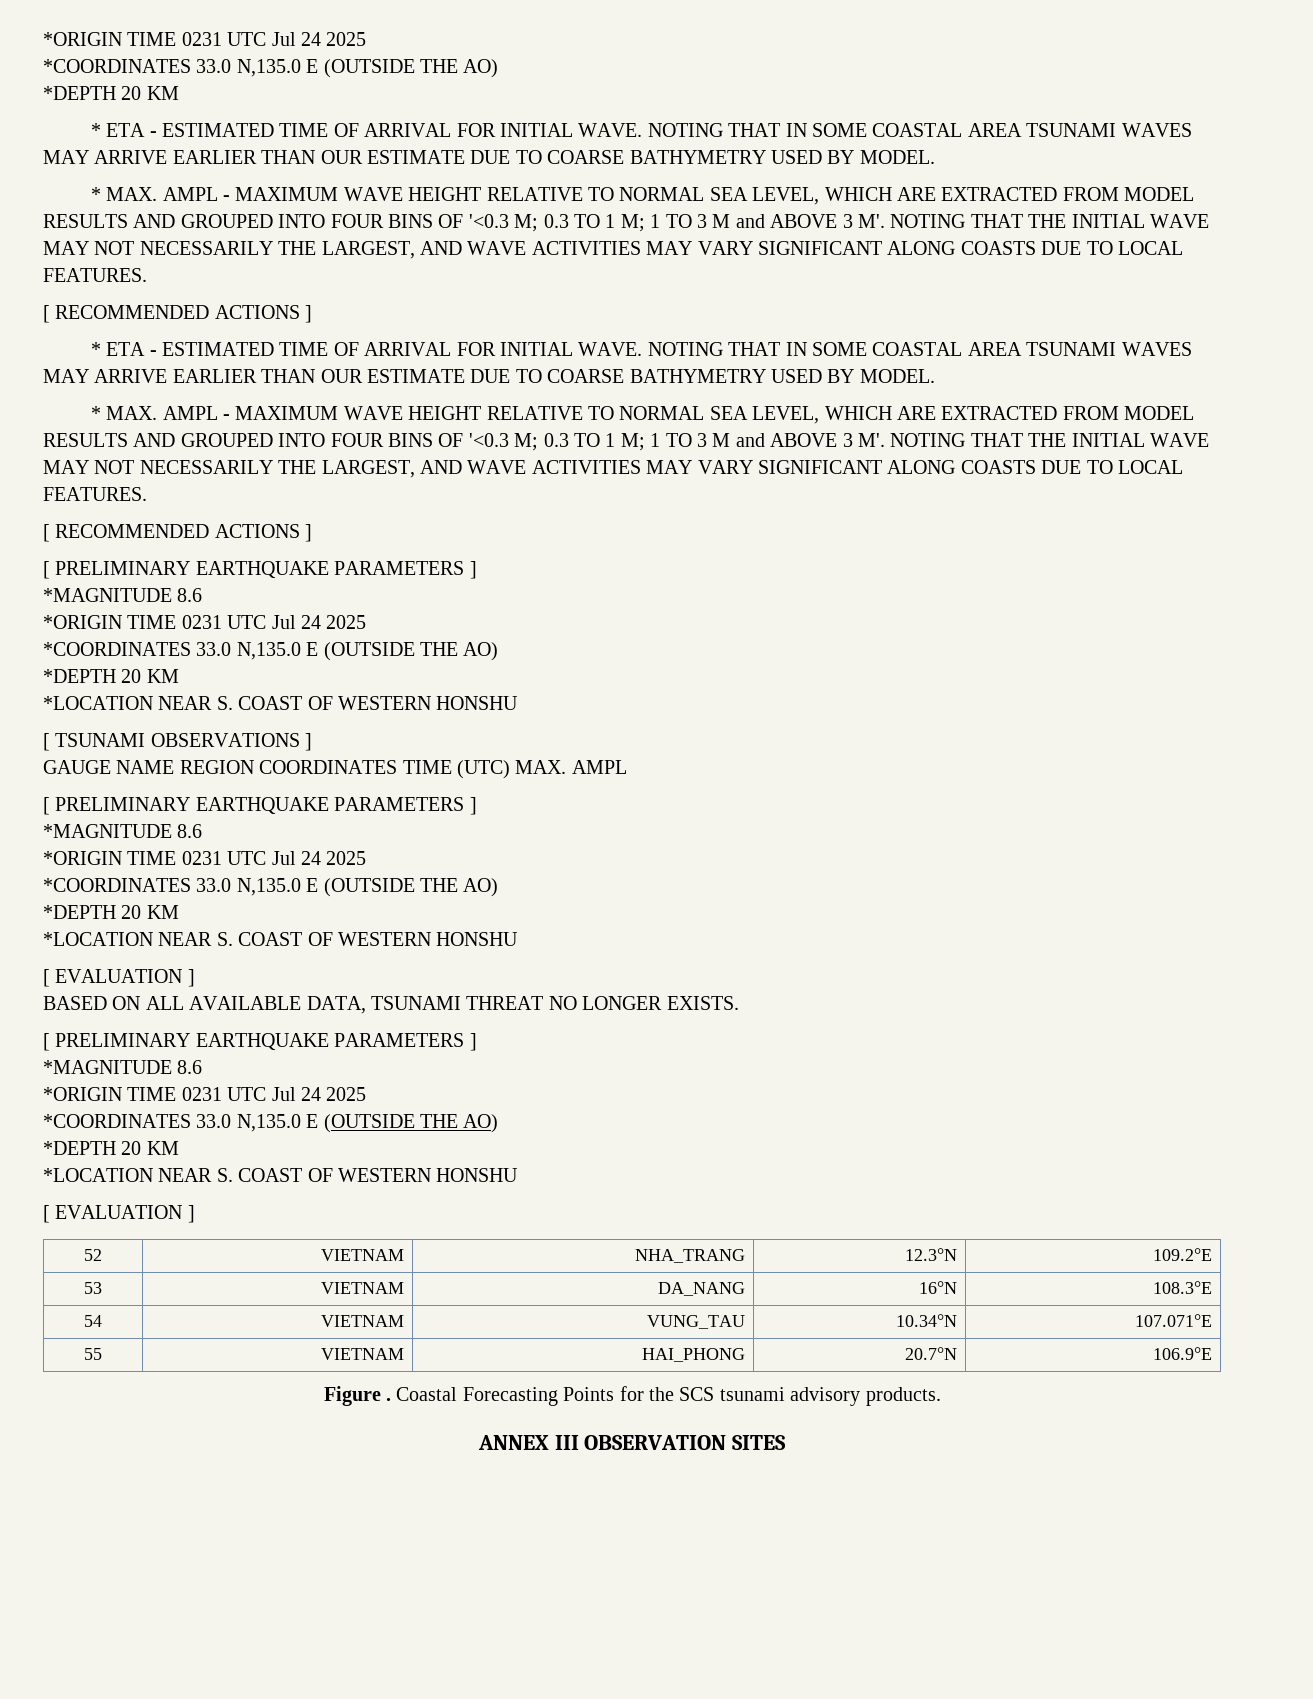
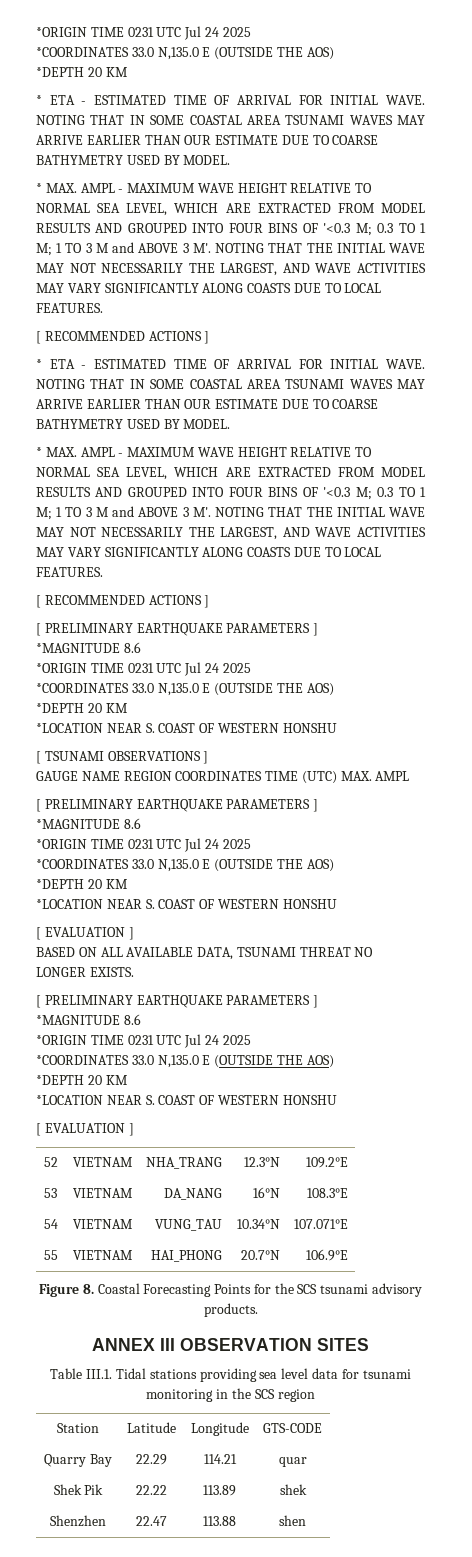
[463,59,499,78] AO) -> [306,47,334,60] AOS)
[757,241,882,255] SIGNIFICANT -> [104,283,199,293] SIGNIFICANTLY
[757,460,882,474] SIGNIFICANT -> [104,547,199,557] SIGNIFICANTLY
[463,642,499,661] AO) -> [306,683,334,696] AOS)
[463,878,499,897] AO) -> [306,859,334,872] AOS)
[463,1114,499,1133] AO) -> [306,1055,334,1068] AOS)
[385,1398,391,1401] . -> [82,1284,94,1294] 8.
(787, 1442) none -> [50,1368,411,1382] [146,1388,315,1402] [57,1423,99,1433] [127,1422,176,1433] [190,1422,249,1436] [263,1423,322,1433] [44,1454,112,1467] [136,1454,167,1465] [203,1454,237,1464] [278,1457,307,1467] [53,1484,104,1495] [136,1485,167,1495] [203,1485,236,1496] [279,1484,307,1495] [50,1515,106,1527] [136,1516,167,1526] [203,1516,236,1526] [279,1515,306,1526] // Table III.1. Tidal stations providing sea level data for tsunami monitoring in the SCS region // Station | Latitude | Longitude | GTS-CODE // Quarry Bay | 22.29 | 114.21 | quar // Shek Pik | 22.22 | 113.89 | shek // Shenzhen | 22.47 | 113.88 | shen

